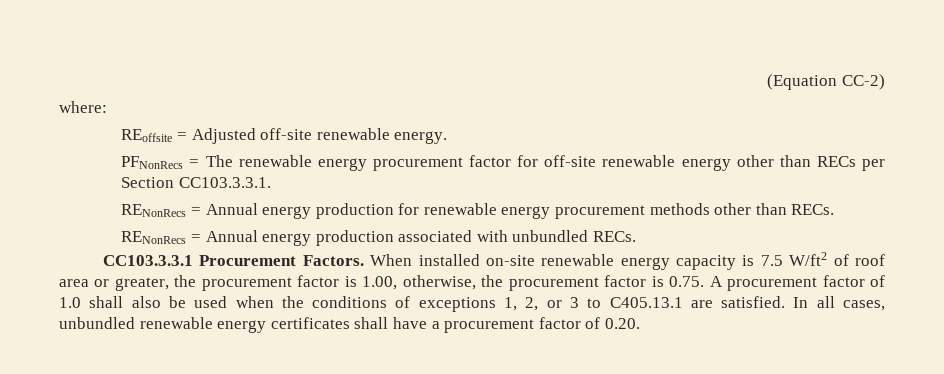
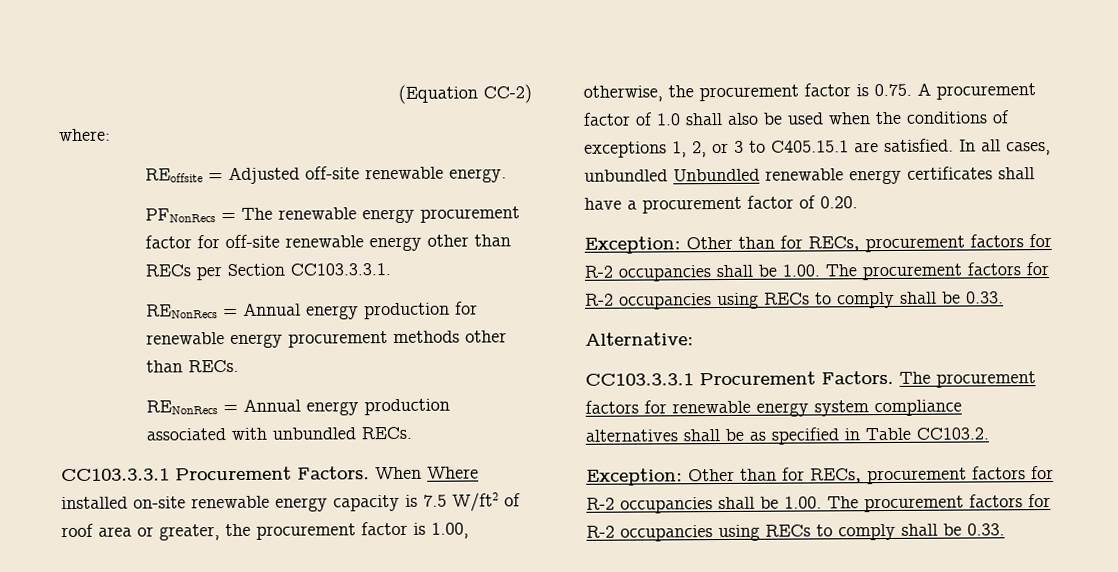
(413, 260) none -> [427,466,479,479] Where
[609,297,683,308] C405.13.1 -> [771,140,849,153] C405.15.1
(135, 323) none -> [673,168,760,182] Unbundled
(640, 323) none -> [584,233,1052,254] [584,262,1049,282] [585,291,1004,310] [585,332,694,346] [585,370,1036,388] [585,399,962,417] [585,427,989,445] [586,465,1054,486] [586,494,1051,514] [586,523,1005,542] // Exception: Other than for RECs, procurement factors for R-2 occupancies shall be 1.00. The procurement factors for R-2 occupancies using RECs to comply shall be 0.33. // Alternative: // CC103.3.3.1 Procurement Factors. The procurement factors for renewable energy system compliance alternatives shall be as specified in Table CC103.2. // Exception: Other than for RECs, procurement factors for R-2 occupancies shall be 1.00. The procurement factors for R-2 occupancies using RECs to comply shall be 0.33.

